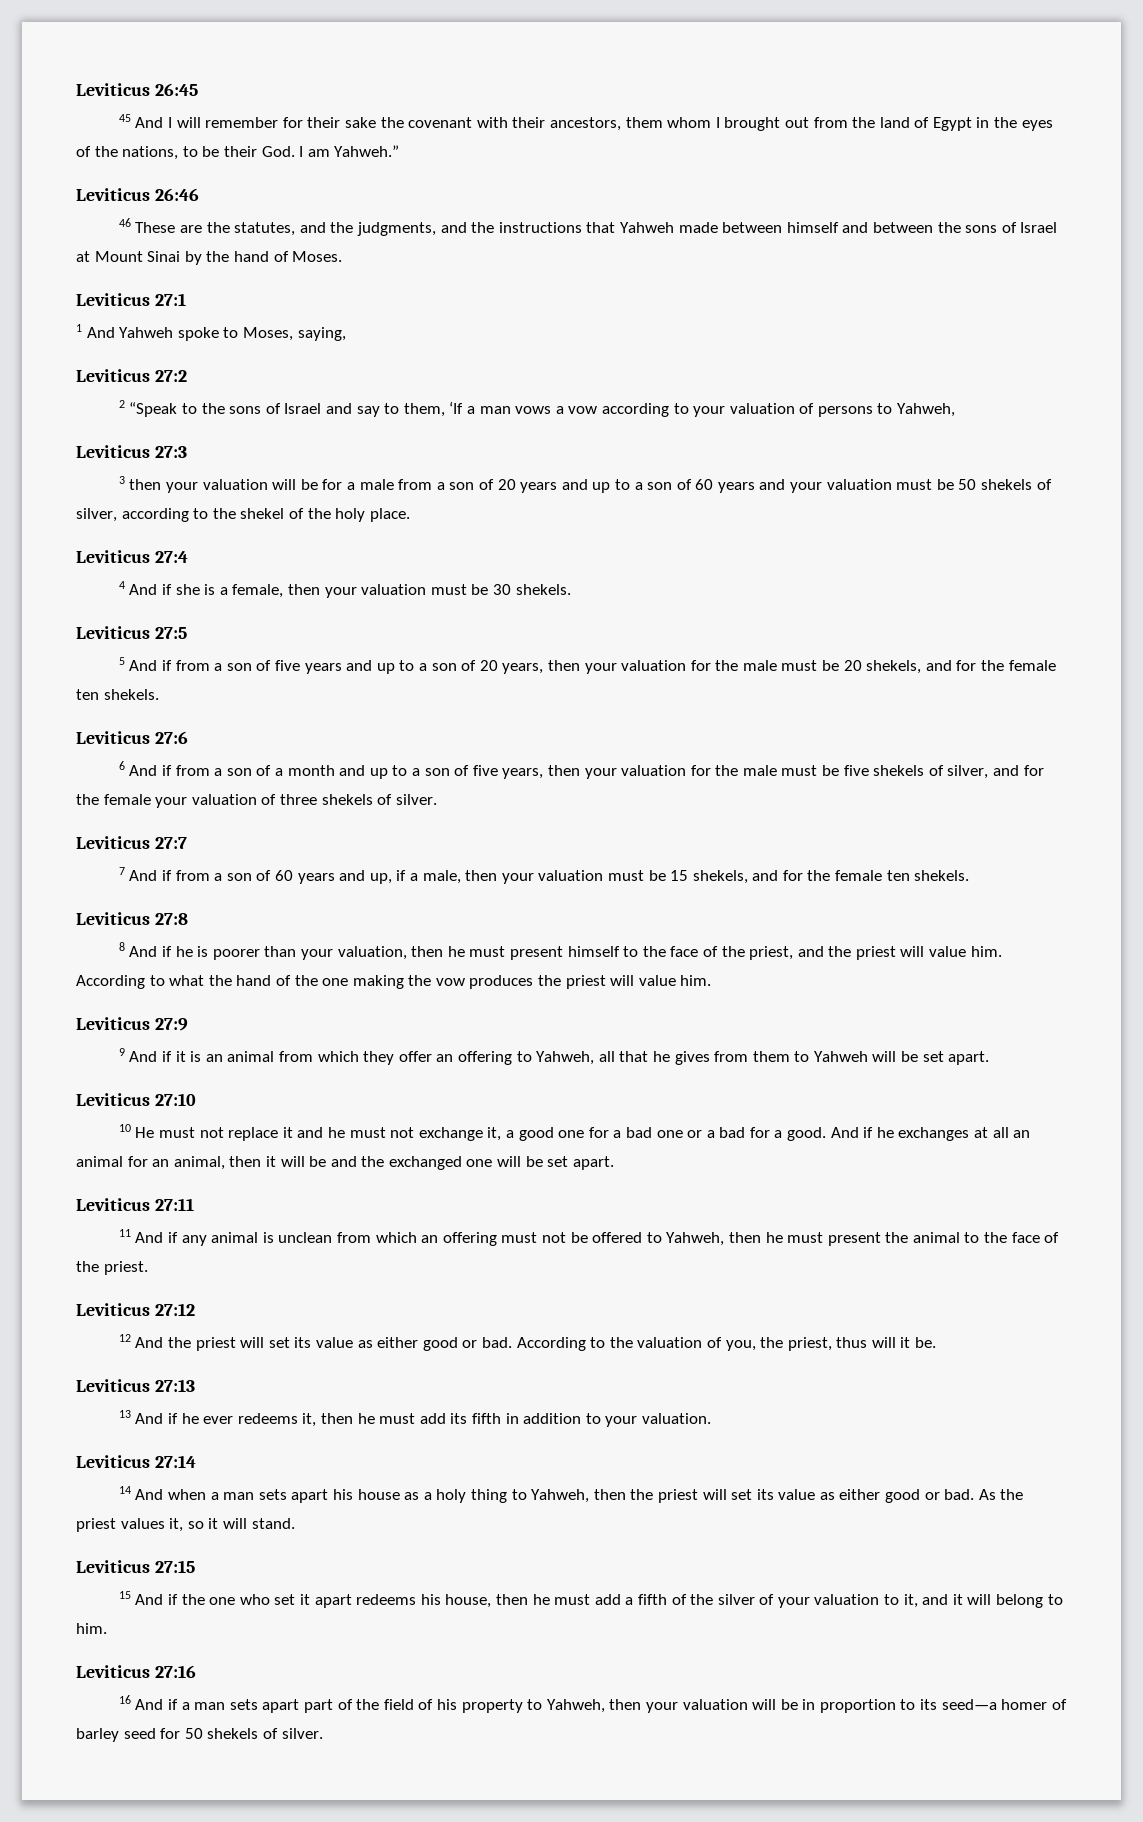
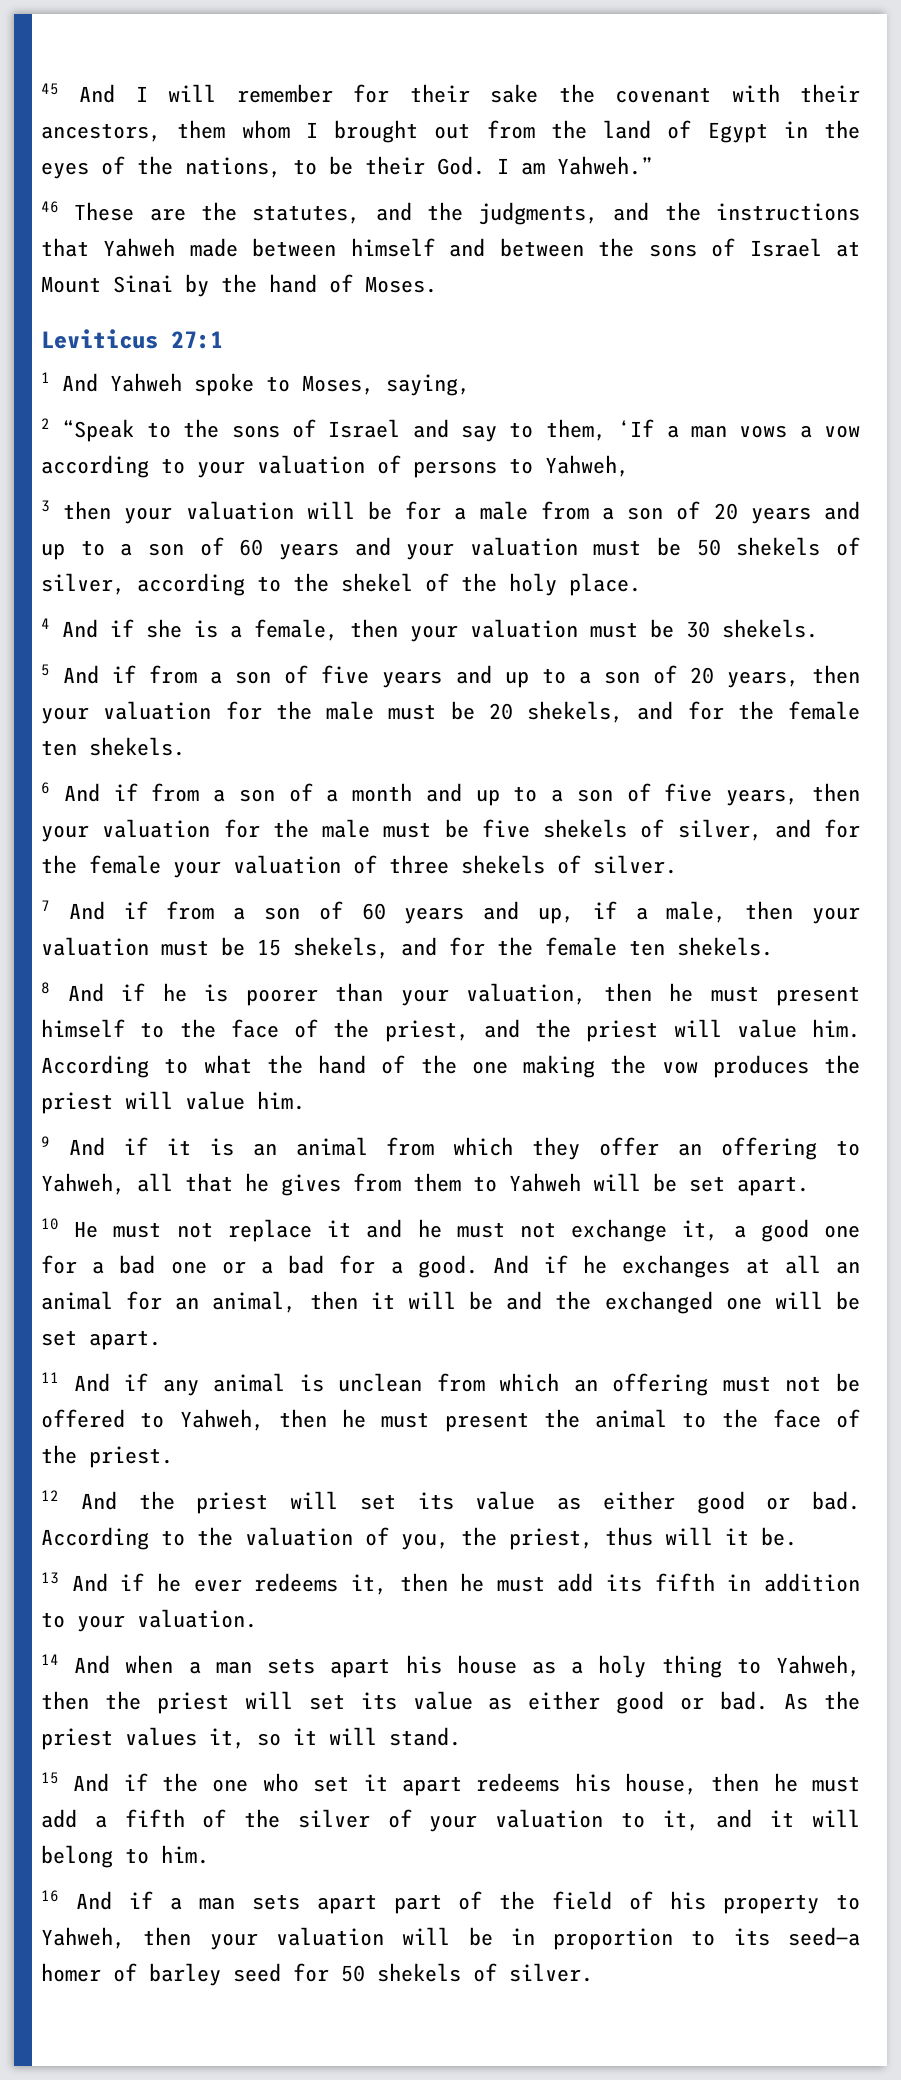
[76,83,198,96] Leviticus 26:45 // -> (41, 89) none
[76,188,199,201] // Leviticus 26:46 -> (653, 165) none
[76,369,187,382] // Leviticus 27:2 -> (470, 385) none
[76,445,187,458] // Leviticus 27:3 -> (629, 466) none
[76,550,188,563] // Leviticus 27:4 -> (641, 584) none
[76,626,187,639] // Leviticus 27:5 -> (818, 628) none
[76,731,188,744] // Leviticus 27:6 -> (185, 746) none
[76,836,187,849] // Leviticus 27:7 -> (677, 864) none
[76,912,188,925] // Leviticus 27:8 -> (773, 946) none
[76,1017,188,1031] // Leviticus 27:9 -> (305, 1100) none
[76,1093,196,1106] // Leviticus 27:10 -> (809, 1186) none
[76,1198,194,1211] // Leviticus 27:11 -> (161, 1340) none
[76,1303,195,1316] // Leviticus 27:12 -> (173, 1457) none
[76,1379,195,1392] // Leviticus 27:13 -> (797, 1536) none
[76,1455,196,1468] // Leviticus 27:14 -> (257, 1618) none
[76,1560,195,1573] // Leviticus 27:15 -> (461, 1736) none
[76,1665,196,1678] // Leviticus 27:16 -> (209, 1854) none

